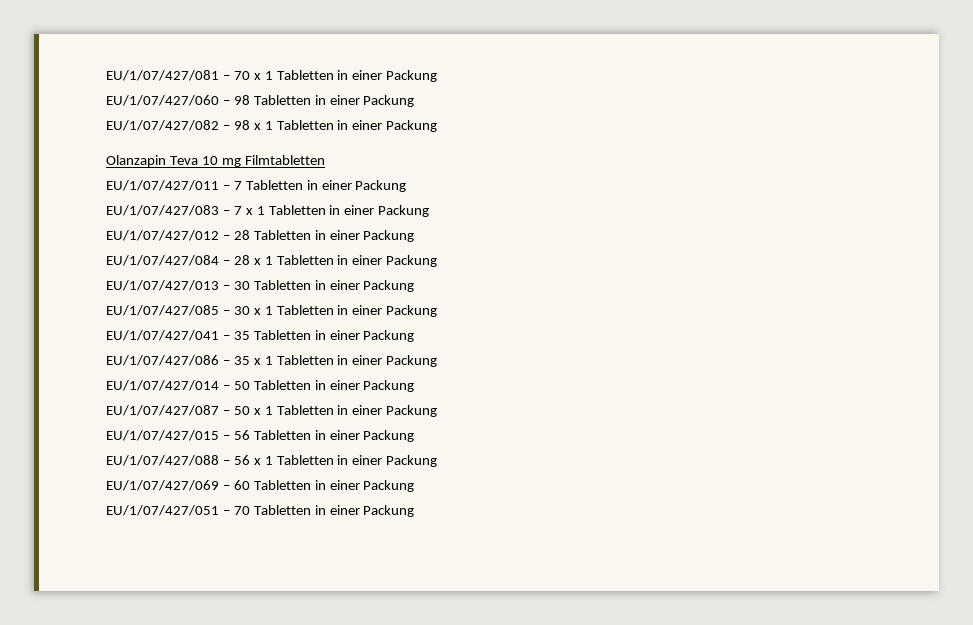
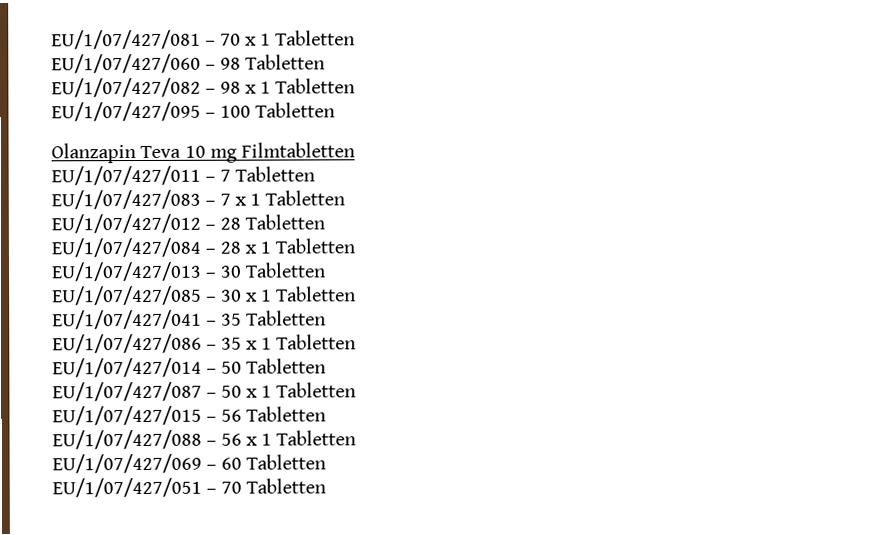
[337,70,438,82] in einer Packung -> (356, 38) none
[314,95,415,107] in einer Packung -> (325, 62) none
[337,120,438,132] in einer Packung -> [51,101,335,122] // EU/1/07/427/095 – 100 Tabletten
[306,180,407,192] in einer Packung -> (315, 174) none
[329,205,430,217] in einer Packung -> (346, 198) none
[314,230,415,242] in einer Packung -> (325, 222) none
[337,255,438,267] in einer Packung -> (356, 246) none
[314,280,415,292] in einer Packung -> (326, 270) none
[337,305,438,317] in einer Packung -> (357, 294) none
[314,330,415,342] in einer Packung -> (326, 318) none
[337,355,438,367] in einer Packung -> (357, 342) none
[314,380,415,392] in einer Packung -> (326, 366) none
[337,405,438,417] in einer Packung -> (357, 390) none
[314,430,415,442] in einer Packung -> (326, 414) none
[337,455,438,467] in einer Packung -> (357, 438) none
[314,480,415,492] in einer Packung -> (326, 462) none
[314,505,415,517] in einer Packung -> (326, 486) none

